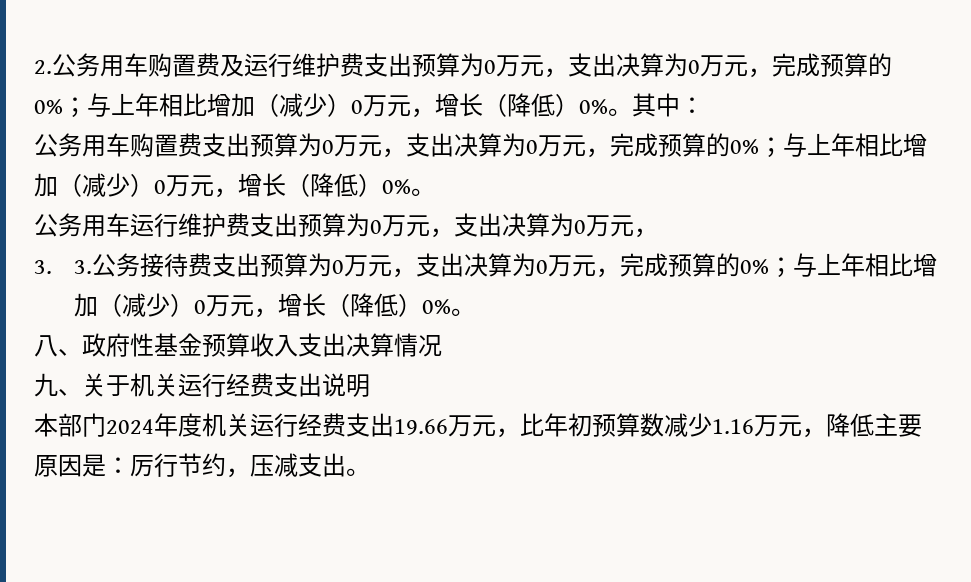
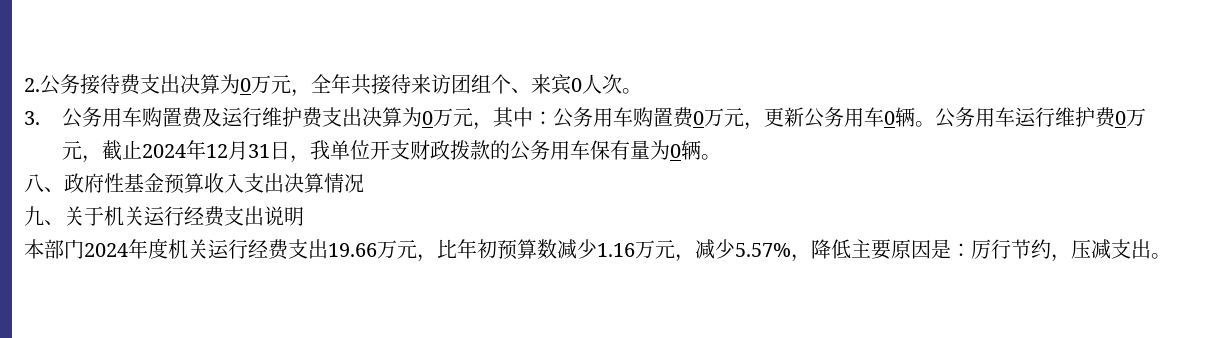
(100, 65) none -> [80,74,642,97] [24,107,103,128] 接待费支出决算为0万元，全年共接待来访团组个、来宾0人次。 // 3.公务
[412,53,892,78] [34,93,632,118] 预算为0万元，支出决算为0万元，完成预算的0%；与上年相比增加（减少）0万元，增长（降低）0%。 -> [362,107,494,130] 决算为0万元，
[34,133,927,158] [34,173,435,198] // 公务用车购置费支出预算为0万元，支出决算为0万元，完成预算的0%；与上年相比增加（减少）0万元，增长（降低）0%。 // -> [553,107,936,130] 公务用车购置费0万元，更新公务用车0辆。
[250,213,658,238] [34,253,937,278] [73,293,451,318] 支出预算为0万元，支出决算为0万元， // 3. 3.公务接待费支出预算为0万元，支出决算为0万元，完成预算的0%；与上年相比增加（减少）0万元，增长（降低）0% -> [1115,108,1147,127] [62,140,702,163] 0万元，截止2024年12月31日，我单位开支财政拨款的公务用车保有量为0辆
(826, 433) none -> [695,239,811,262] 减少5.57%，

